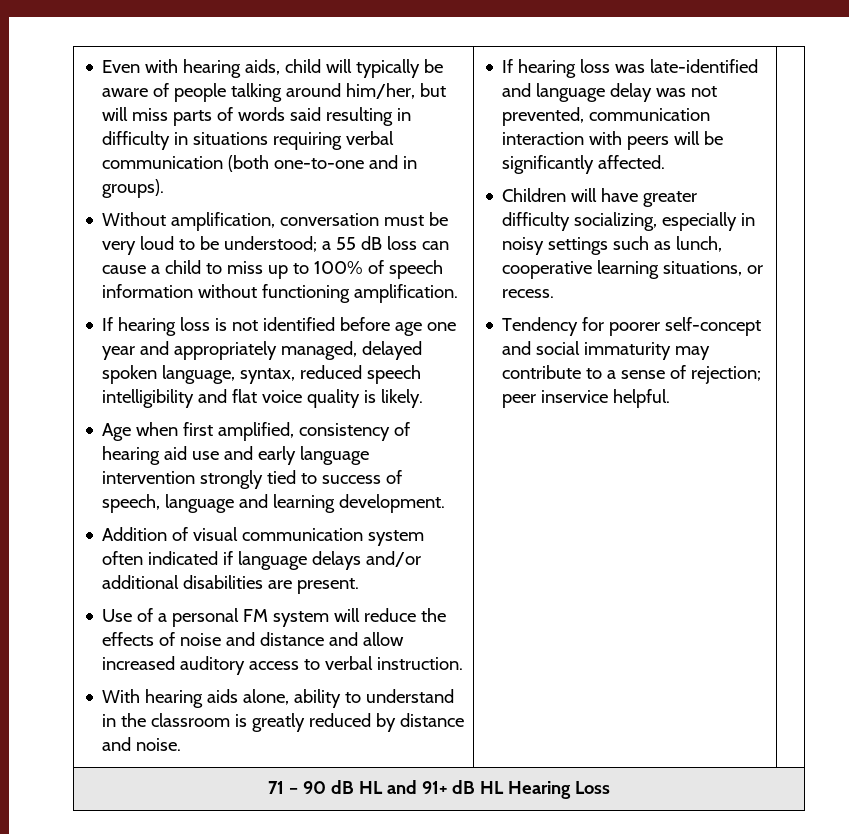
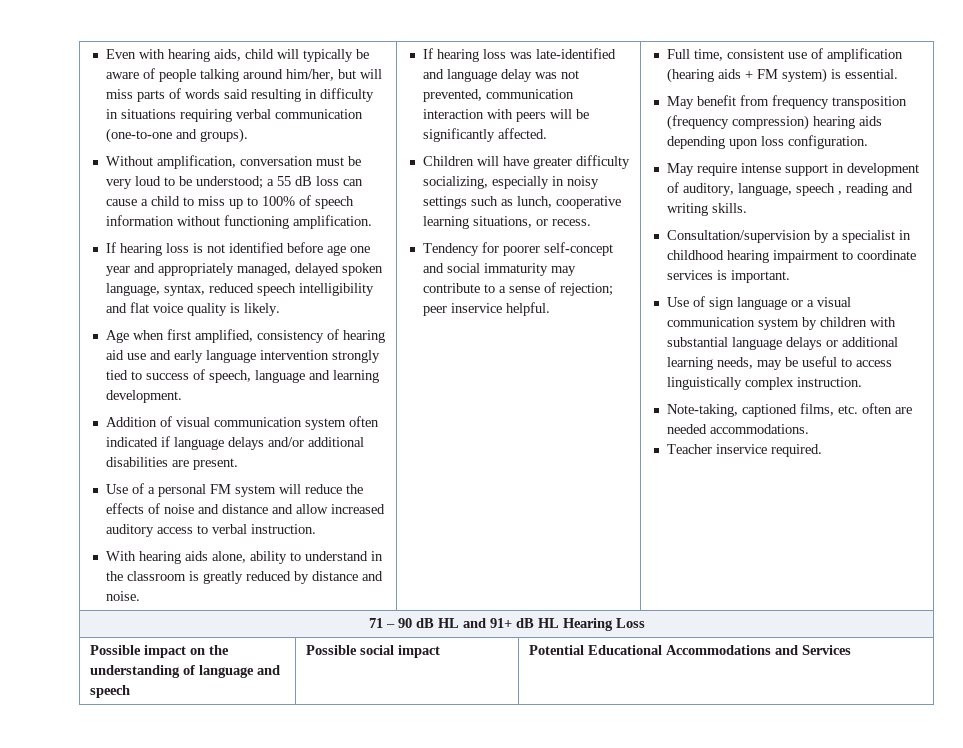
[228,155,418,172] (both one-to-one and in -> [105,128,197,143] (one-to-one and
(671, 398) none -> [666,48,903,62] [666,68,898,83] [666,95,907,109] [666,115,882,130] [666,135,868,149] [666,163,919,176] [666,182,913,196] [666,203,747,216] [666,230,911,243] [666,250,916,263] [666,270,790,283] [666,296,851,310] [666,317,896,330] [666,337,898,350] [666,356,892,370] [666,377,862,390] [666,403,912,417] [666,424,809,434] [666,444,822,457] Full time, consistent use of amplification (hearing aids + FM system) is essential. // May benefit from frequency transposition (frequency compression) hearing aids depending upon loss configuration. // May require intense support in development of auditory, language, speech , reading and writing skills. // Consultation/supervision by a specialist in childhood hearing impairment to coordinate services is important. // Use of sign language or a visual communication system by children with substantial language delays or additional learning needs, may be useful to access linguistically complex instruction. // Note-taking, captioned films, etc. often are needed accommodations. // Teacher inservice required.
(610, 787) none -> [89,645,229,658] [89,665,280,678] [89,685,130,698] [305,645,440,658] [528,645,851,655] // Possible impact on the understanding of language and speech | Possible social impact | Potential Educational Accommodations and Services

